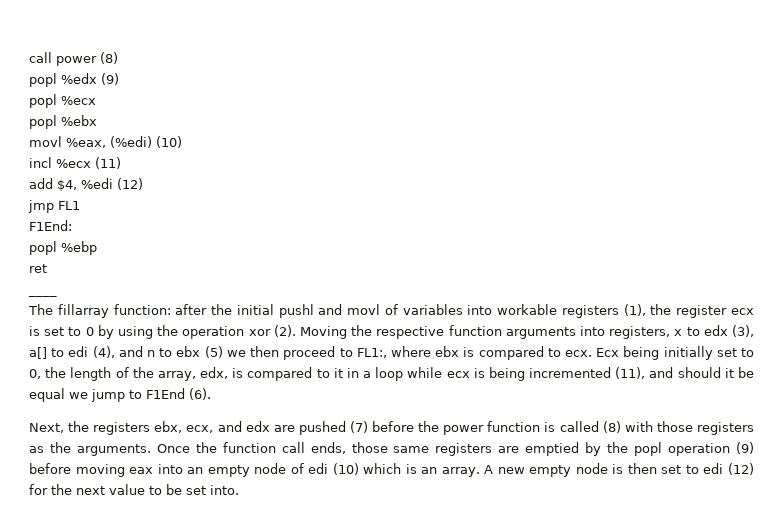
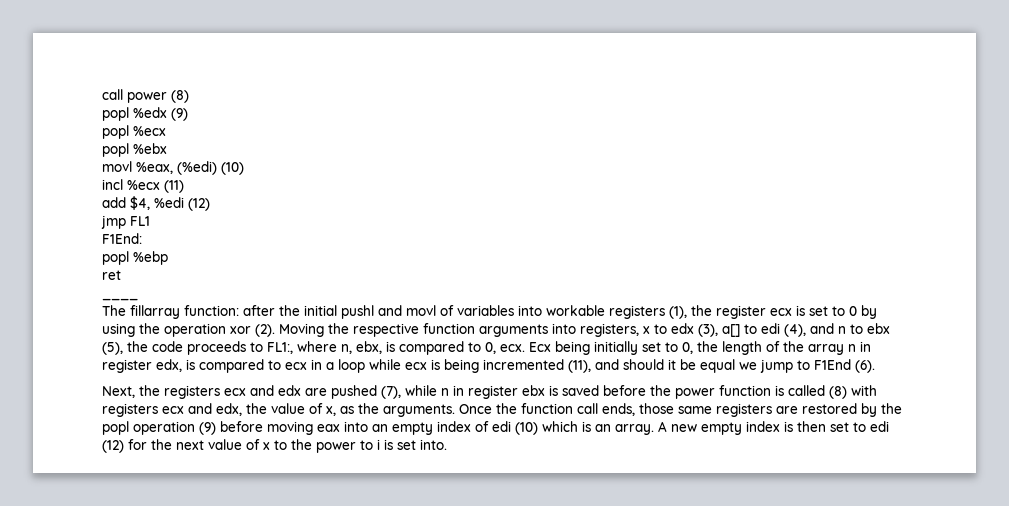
[204,346,336,360] (5) we then proceed -> [102,341,246,355] (5), the code proceeds
[435,346,561,360] ebx is compared to -> [341,341,496,355] n, ebx, is compared to 0,
[157,371,196,381] array, -> [808,341,871,355] [102,359,152,373] array n in register
[333,368,343,378] it -> [285,362,307,370] ecx
[154,421,214,433] ebx, ecx, -> [224,388,246,396] ecx
[349,421,368,433] (7) -> [381,385,599,399] (7), while n in register ebx is saved
[656,421,754,435] those registers -> [102,403,336,417] registers ecx and edx, the value of x,
[525,442,580,456] emptied -> [802,403,857,414] restored
[254,463,287,474] node -> [437,421,471,432] index
[575,463,608,474] node -> [746,421,780,432] index
[149,484,182,495] to be -> [246,439,393,453] of x to the power to i is

